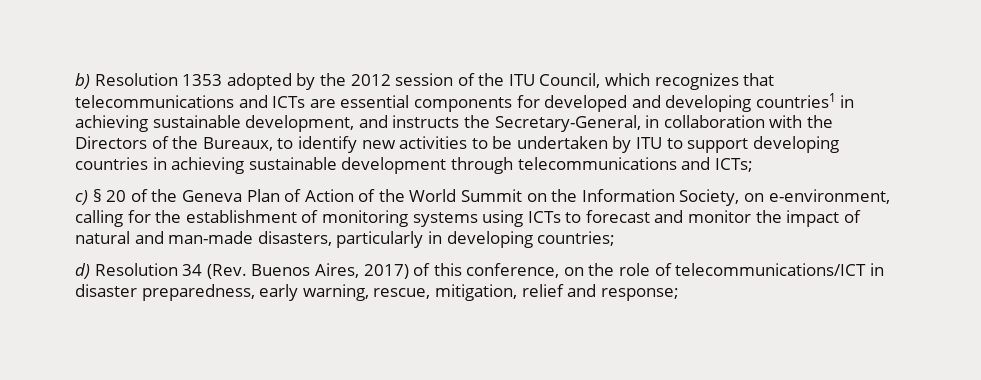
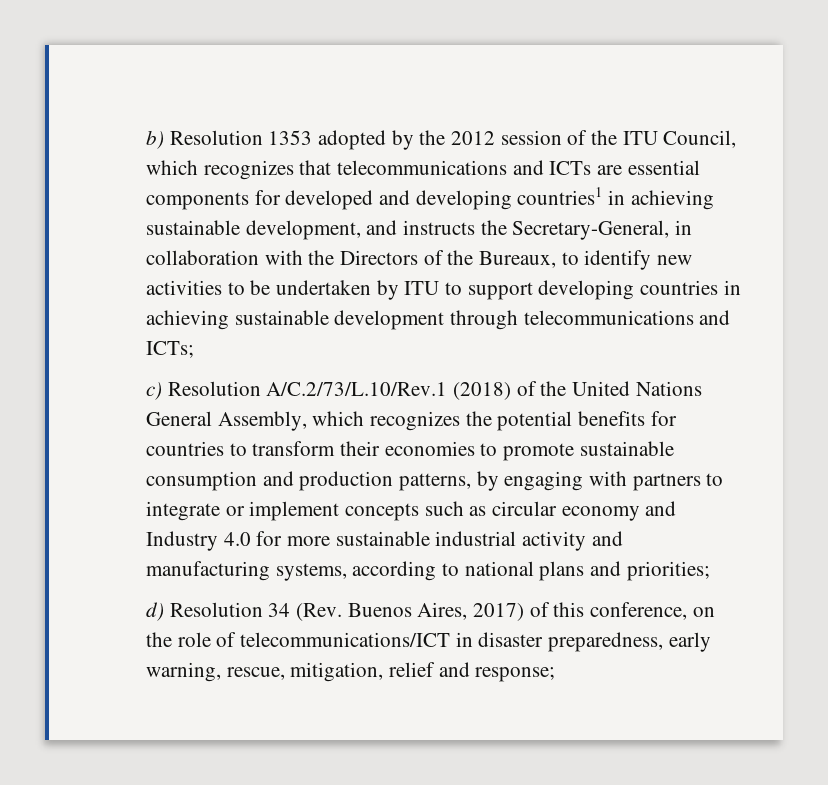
[92,189,890,206] [75,210,861,227] [75,231,616,248] § 20 of the Geneva Plan of Action of the World Summit on the Information Society, on e-environment, calling for the establishment of monitoring systems using ICTs to forecast and monitor the impact of natural and man-made disasters, particularly in developing countries; -> [167,381,702,400] [146,411,677,431] [146,441,674,461] [146,471,724,491] [146,501,677,521] [146,531,623,551] [146,561,710,581] Resolution A/C.2/73/L.10/Rev.1 (2018) of the United Nations General Assembly, which recognizes the potential benefits for countries to transform their economies to promote sustainable consumption and production patterns, by engaging with partners to integrate or implement concepts such as circular economy and Industry 4.0 for more sustainable industrial activity and manufacturing systems, according to national plans and priorities;

